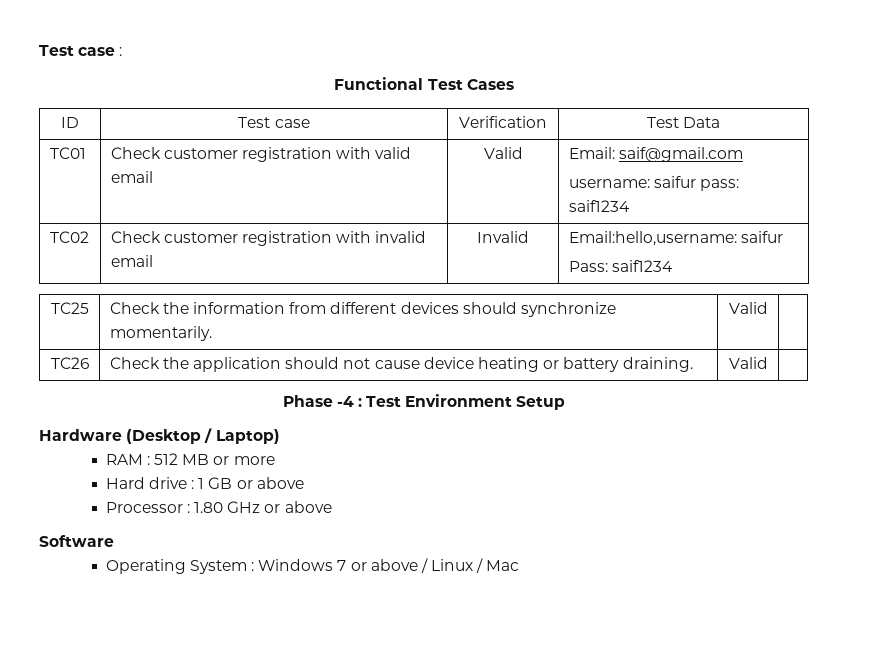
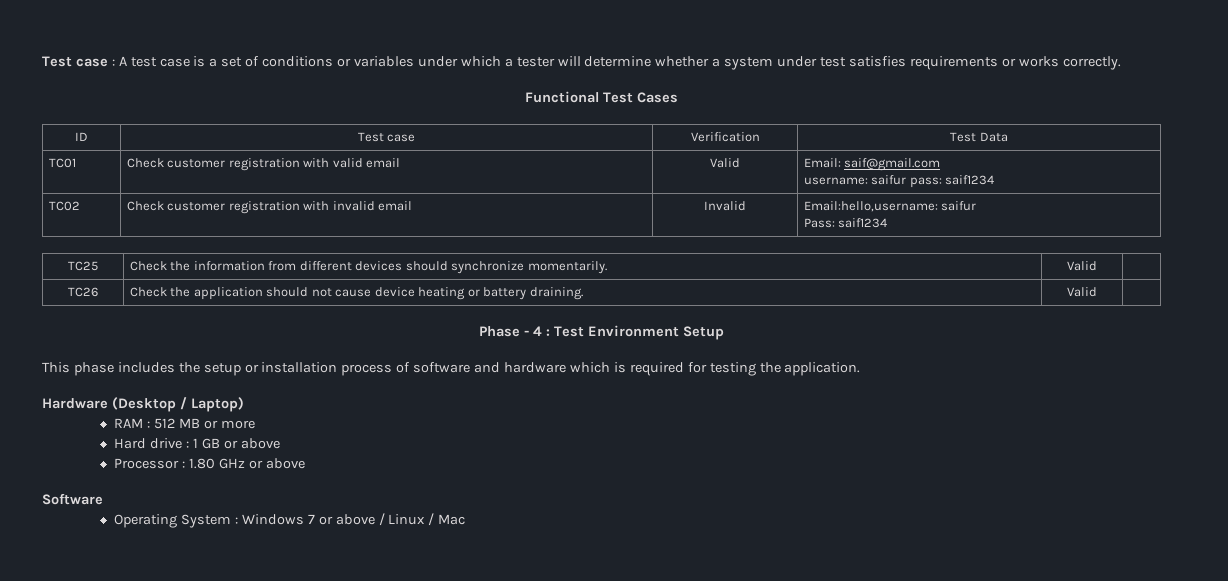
(123, 51) none -> [118,56,1121,70] A test case is a set of conditions or variables under which a tester will determine whether a system under test satisfies requirements or works correctly.
[336,396,354,407] -4 -> [524,326,543,336] - 4
(566, 403) none -> [42,362,861,376] // This phase includes the setup or installation process of software and hardware which is required for testing the application.

